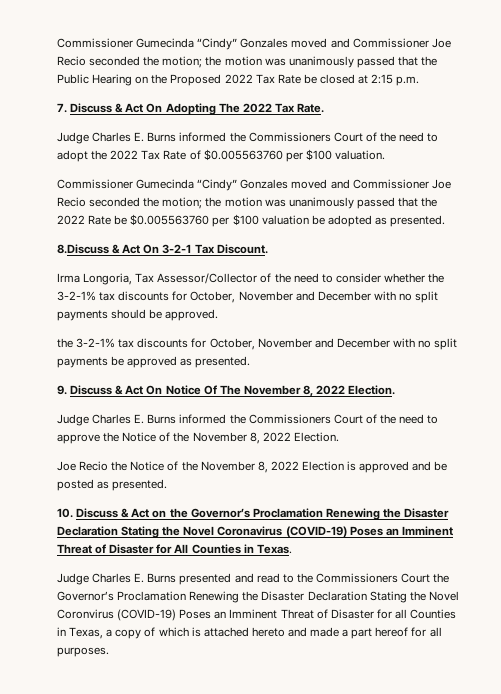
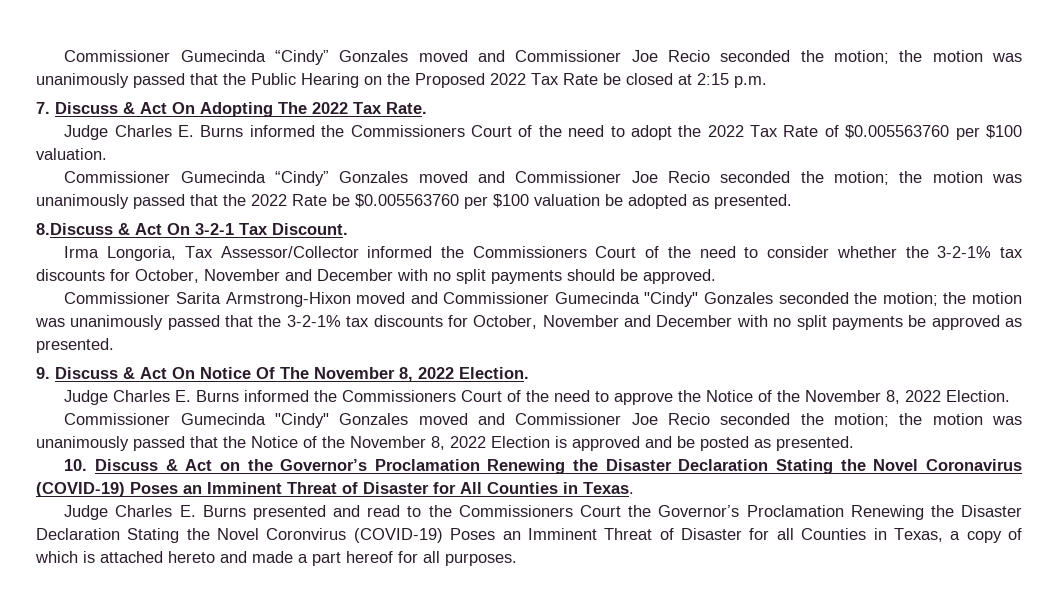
(258, 278) none -> [367,246,637,258] informed the Commissioners Court
(219, 315) none -> [64,292,1022,307] [35,315,254,330] Commissioner Sarita Armstrong-Hixon moved and Commissioner Gumecinda "Cindy" Gonzales seconded the motion; the motion was unanimously passed that
[57,461,109,471] Joe Recio -> [64,413,1023,428] [36,436,218,451] Commissioner Gumecinda "Cindy" Gonzales moved and Commissioner Joe Recio seconded the motion; the motion was unanimously passed that

